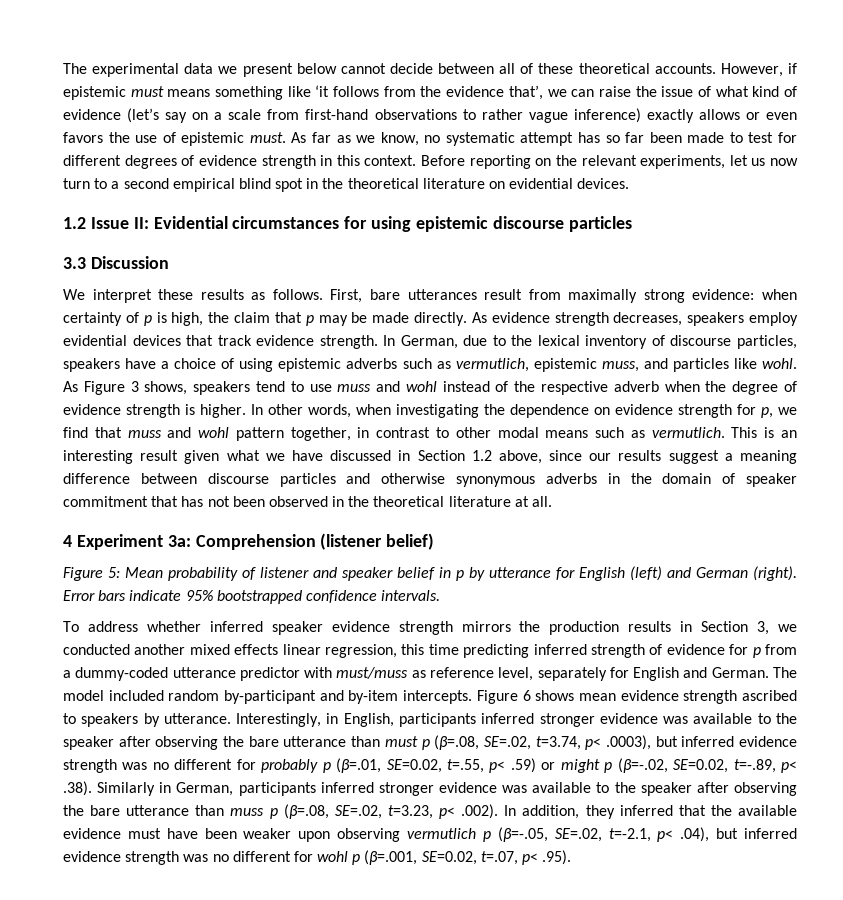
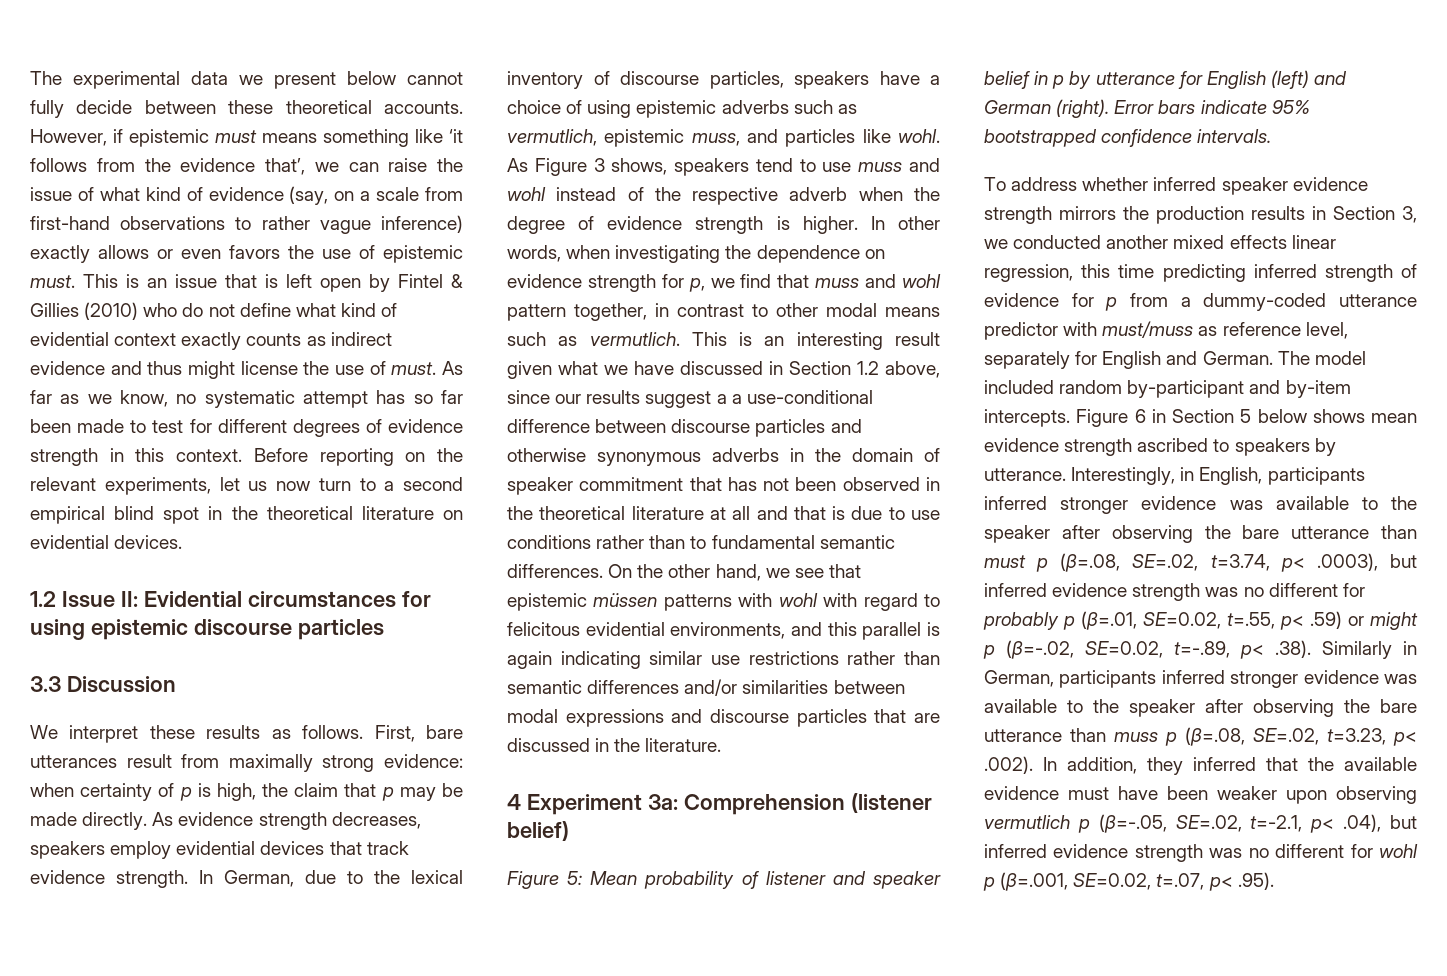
(386, 68) none -> [30,100,64,118] fully
[499,63,534,74] all of -> (216, 107) none
[127,108,188,123] (let’s say -> [289,186,329,205] (say,
(286, 137) none -> [83,274,463,292] [30,302,398,320] [30,332,392,350] [30,361,437,379] This is an issue that is left open by Fintel & Gillies (2010) who do not define what kind of evidential context exactly counts as indirect evidence and thus might license the use of must.
[740,450,797,464] meaning -> [731,390,873,404] a use-conditional
[532,496,553,507] all. -> [732,506,940,520] [507,535,895,549] [507,564,861,581] [507,593,940,611] [507,622,941,640] [507,651,941,669] [507,679,905,696] [507,709,941,727] [507,738,722,752] all and that is due to use conditions rather than to fundamental semantic differences. On the other hand, we see that epistemic müssen patterns with wohl with regard to felicitous evidential environments, and this parallel is again indicating similar use restrictions rather than semantic differences and/or similarities between modal expressions and discourse particles that are discussed in the literature.
(531, 695) none -> [1151,409,1307,423] in Section 5 below

